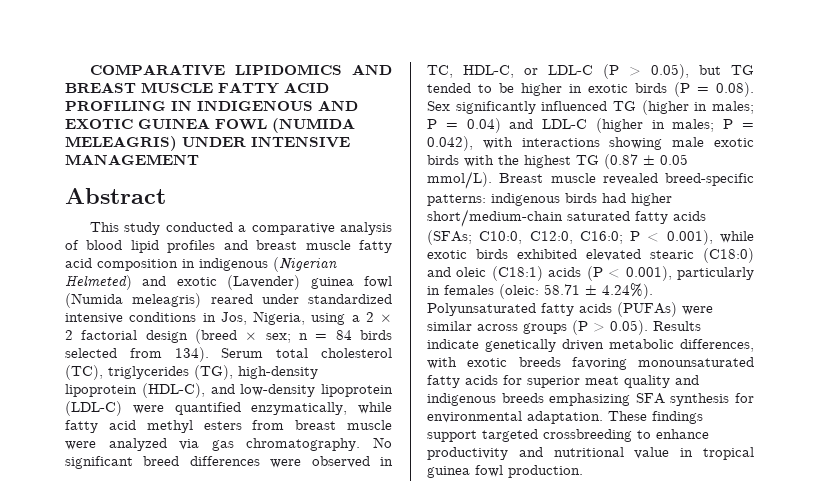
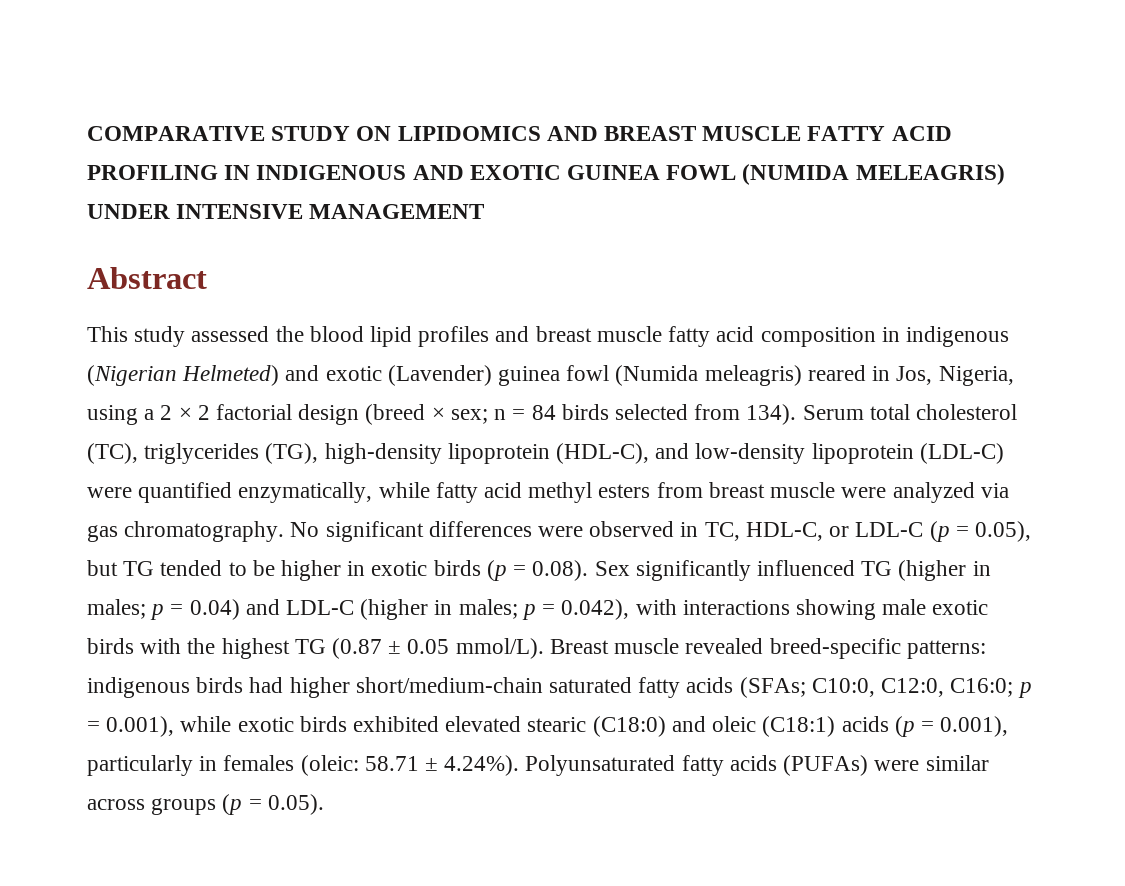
(226, 70) none -> [271,126,392,141] STUDY ON
[165,222,392,235] [65,240,79,250] conducted a comparative analysis of -> [191,326,304,342] assessed the
[261,294,392,304] [65,312,197,324] under standardized intensive conditions -> (866, 373) none
[143,456,180,466] breed -> (424, 531) none
[603,64,641,79] (P > -> [929,521,969,542] (p =
[674,82,690,97] (P -> [486,560,507,581] (p
[427,119,437,129] P -> [150,604,165,620] p
[723,119,734,129] P -> [521,604,536,620] p
[630,231,660,242] P < -> [1017,682,1032,698] [87,721,100,732] p =
[586,266,621,281] (P < -> [894,716,934,737] (p =
[572,320,701,335] [427,339,754,352] [427,357,754,370] [427,375,699,388] [427,393,754,406] [427,411,703,424] [427,429,709,442] [427,447,754,460] [427,465,583,478] (P > 0.05). Results indicate genetically driven metabolic differences, with exotic breeds favoring monounsaturated fatty acids for superior meat quality and indigenous breeds emphasizing SFA synthesis for environmental adaptation. These findings support targeted crossbreeding to enhance productivity and nutritional value in tropical guinea fowl production. -> [222,794,324,815] (p = 0.05).

